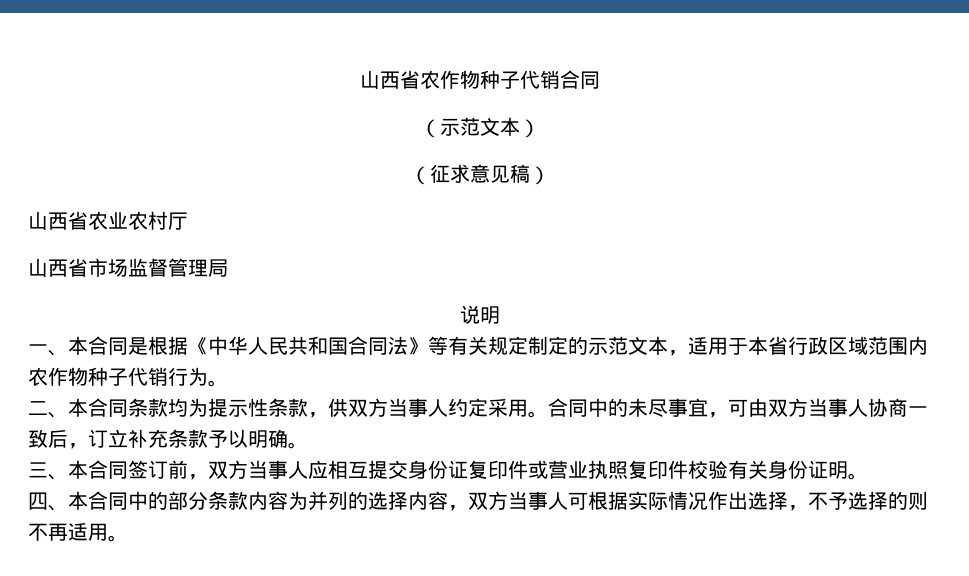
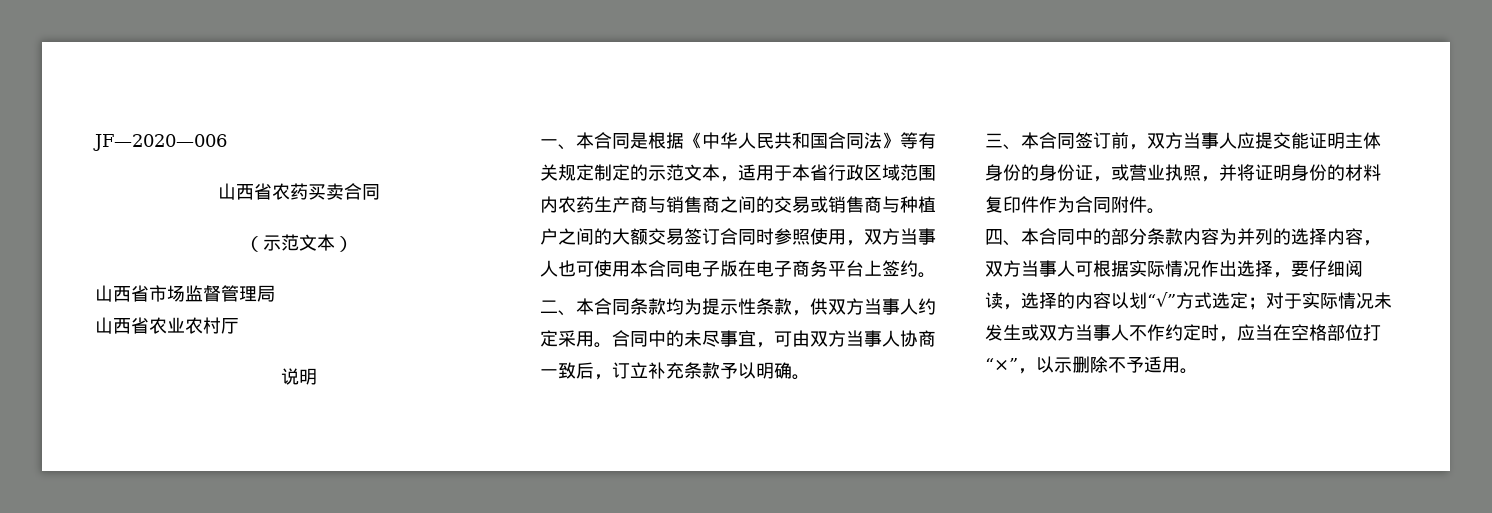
[360,70,560,89] 山西省农作物种子代销 -> [93,134,227,151] [217,183,344,200] JF—2020—006 // 山西省农药买卖
[410,164,550,185] [28,211,188,230] // （征求意见稿） // 山西省农业农村厅 -> (353, 244) none
(228, 268) none -> [95,317,239,334] // 山西省农业农村厅
[48,367,208,386] 作物种子代销行为 -> [576,196,936,213] [540,228,936,246] [540,260,918,277] 药生产商与销售商之间的交易或销售商与种植户之间的大额交易签订合同时参照使用，双方当事人也可使用本合同电子版在电子商务平台上签约
[328,460,848,479] 相互提交身份证复印件或营业执照复印件校验有关身份证明 -> [1255,132,1381,149] [985,164,1381,182] [985,196,1147,213] 提交能证明主体身份的身份证，或营业执照，并将证明身份的材料复印件作为合同附件
[808,491,928,510] [28,523,68,541] 不予选择的则不再 -> [1291,260,1363,277] [985,292,1392,310] [985,324,1381,342] [985,356,1144,374] 要仔细阅读，选择的内容以划“√”方式选定；对于实际情况未发生或双方当事人不作约定时，应当在空格部位打“×”，以示删除不予

